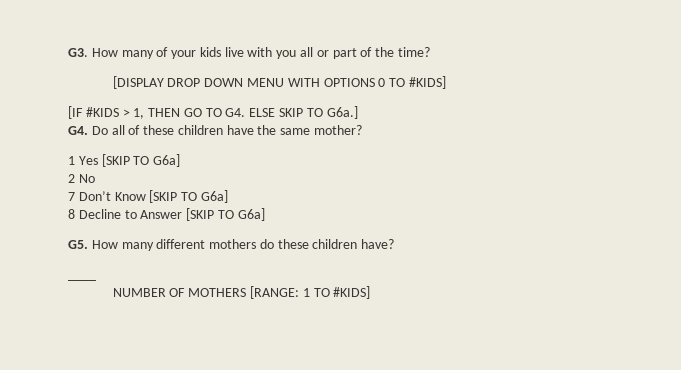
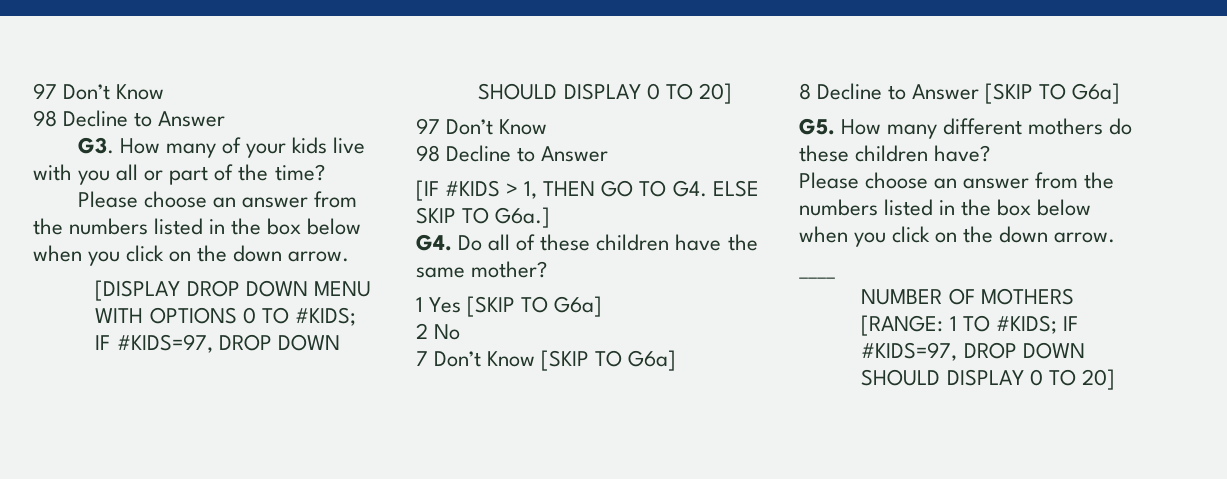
(68, 52) none -> [33,83,165,100] [33,110,226,127] 97 Don’t Know // 98 Decline to Answer //
(430, 52) none -> [77,191,358,208] [33,218,362,235] [33,245,350,266] // Please choose an answer from the numbers listed in the box below when you click on the down arrow.
[408,76,446,89] #KIDS] -> [294,307,356,326] [95,334,340,353] [478,83,732,104] [416,118,548,135] [416,145,609,162] #KIDS; IF #KIDS=97, DROP DOWN SHOULD DISPLAY 0 TO 20] // 97 Don’t Know // 98 Decline to Answer
(395, 244) none -> [799,172,1115,189] [799,199,1092,216] [799,226,1116,247] // Please choose an answer from the numbers listed in the box below when you click on the down arrow.
[333,286,371,299] #KIDS] -> [995,315,1078,334] [861,342,1085,361] [861,369,1115,390] #KIDS; IF #KIDS=97, DROP DOWN SHOULD DISPLAY 0 TO 20]

